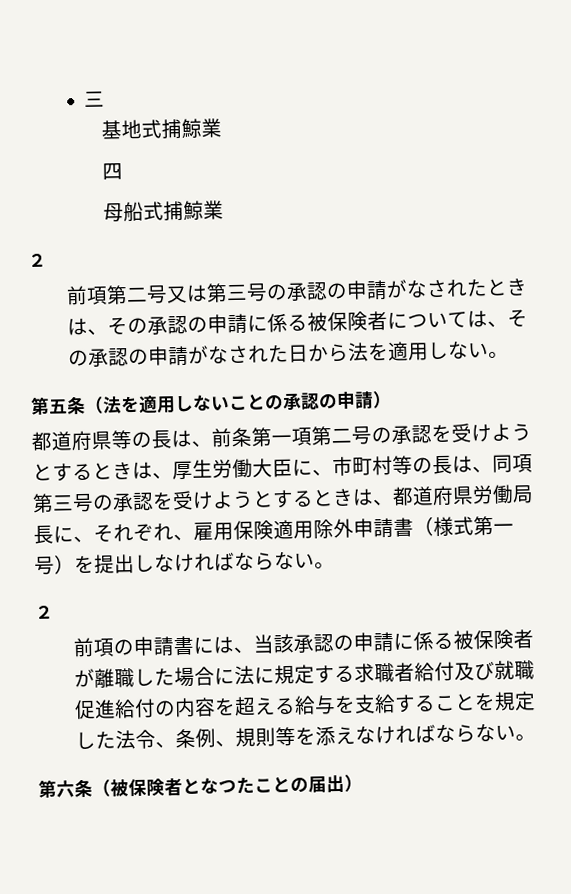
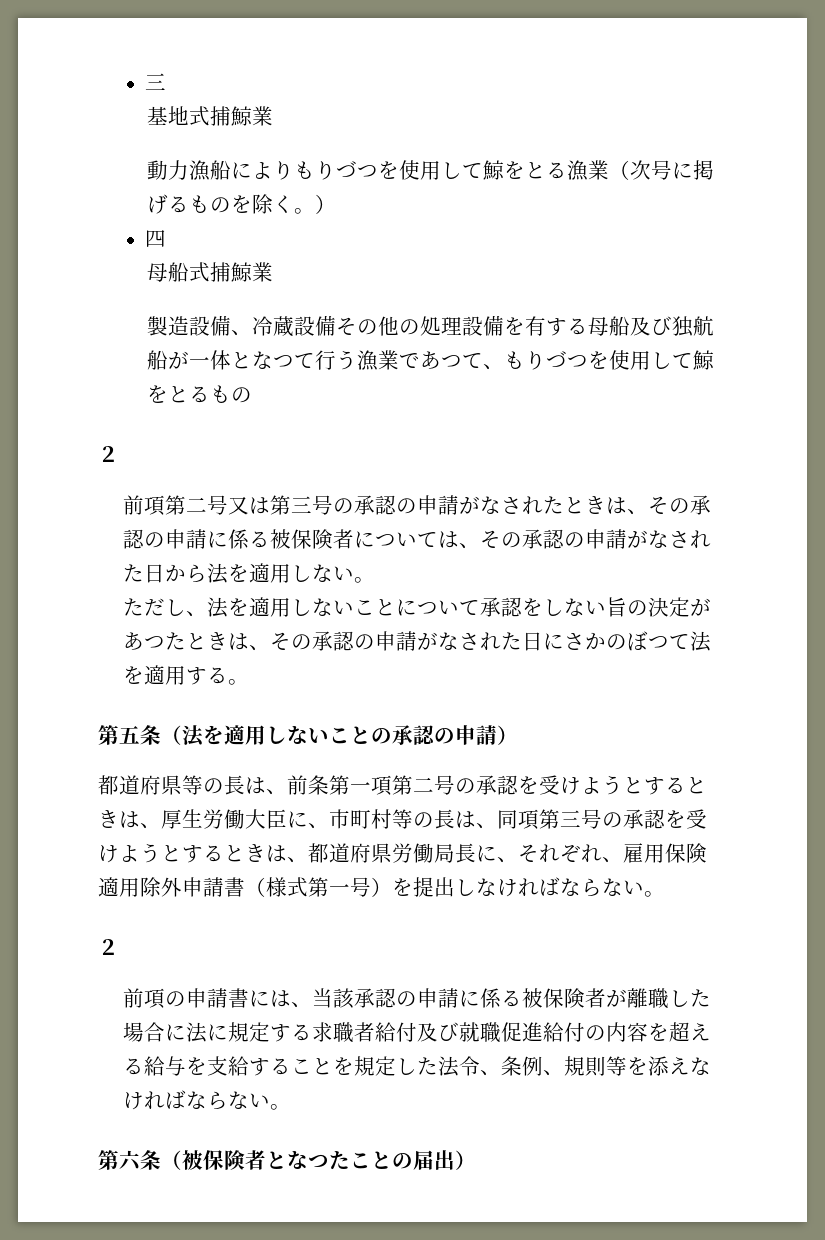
[102,163,124,180] [103,200,225,223] 四 // 母船式捕鯨業 -> [147,160,715,181] [147,194,337,214] [145,230,167,247] [147,262,274,282] [147,315,715,337] [147,350,716,371] [147,385,253,403] 動力漁船によりもりづつを使用して鯨をとる漁業（次号に掲げるものを除く。） // 四 // 母船式捕鯨業 // 製造設備、冷蔵設備その他の処理設備を有する母船及び独航船が一体となつて行う漁業であつて、もりづつを使用して鯨をとるもの
(510, 355) none -> [122,597,711,618] [122,631,711,652] [122,665,249,685] // ただし、法を適用しないことについて承認をしない旨の決定があつたときは、その承認の申請がなされた日にさかのぼつて法を適用する。

